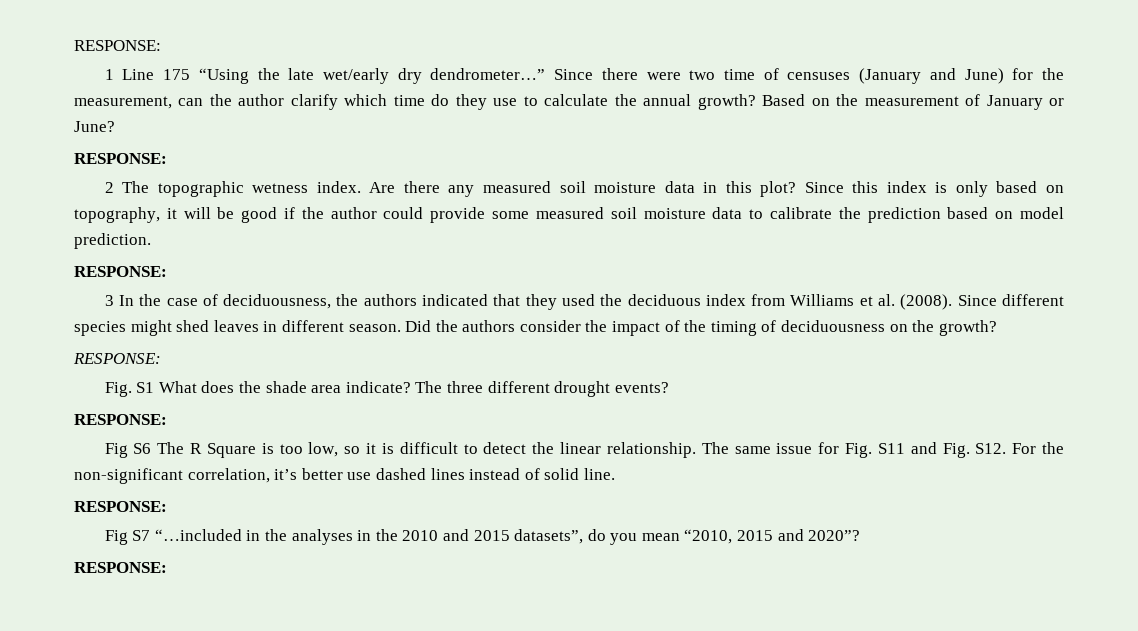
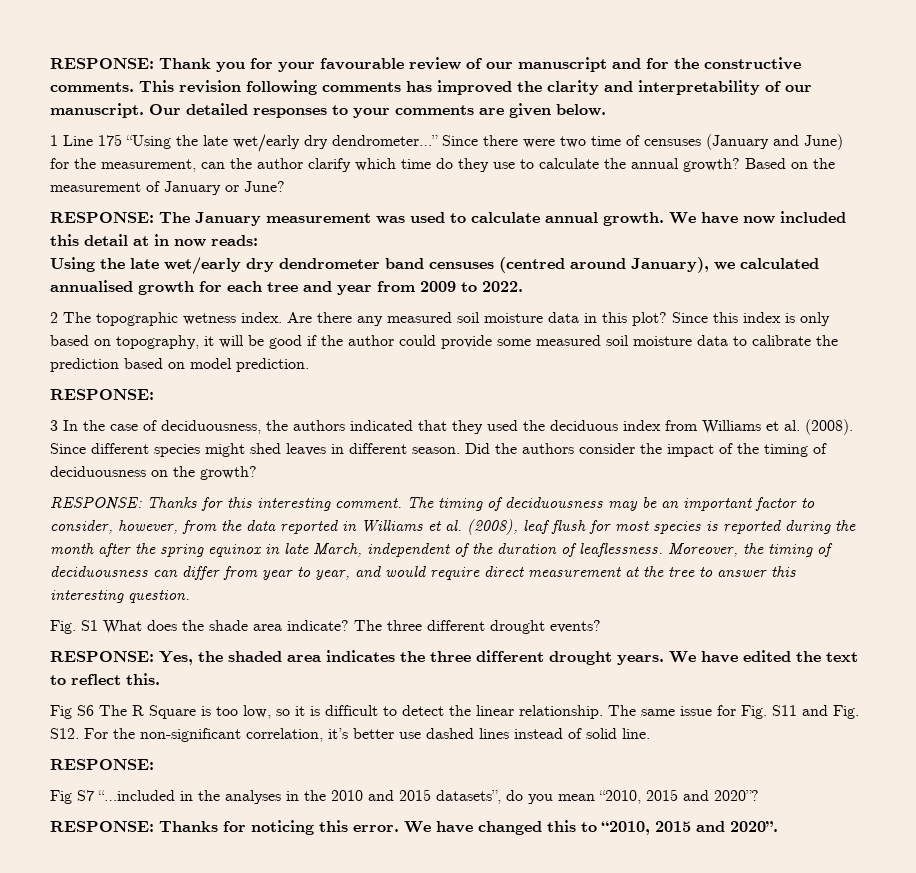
[74,40,161,51] RESPONSE: -> [50,57,801,72] [50,80,812,95] [50,103,606,118] RESPONSE: Thank you for your favourable review of our manuscript and for the constructive comments. This revision following comments has improved the clarity and interpretability of our manuscript. Our detailed responses to your comments are given below.
(167, 158) none -> [159,211,846,226] [50,234,258,247] [50,257,819,275] [50,280,523,295] The January measurement was used to calculate annual growth. We have now included this detail at in now reads: // Using the late wet/early dry dendrometer band censuses (centred around January), we calculated annualised growth for each tree and year from 2009 to 2022.
(161, 358) none -> [147,497,815,511] [50,519,856,535] [50,543,833,557] [50,566,796,580] [50,590,190,603] Thanks for this interesting comment. The timing of deciduousness may be an important factor to consider, however, from the data reported in Williams et al. (2008), leaf flush for most species is reported during the month after the spring equinox in late March, independent of the duration of leaflessness. Moreover, the timing of deciduousness can differ from year to year, and would require direct measurement at the tree to answer this interesting question.
(167, 419) none -> [159,650,858,665] [50,673,160,685] Yes, the shaded area indicates the three different drought years. We have edited the text to reflect this.
(167, 567) none -> [159,820,778,835] Thanks for noticing this error. We have changed this to “2010, 2015 and 2020”.

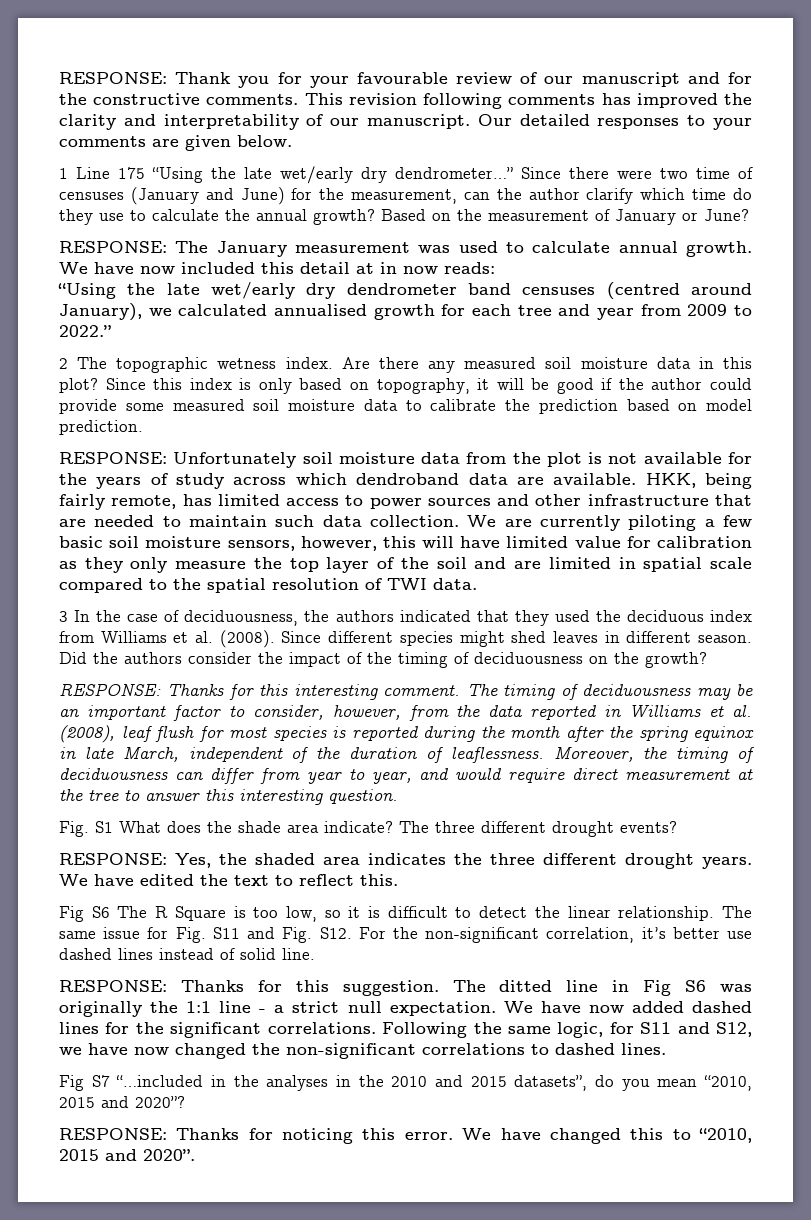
[50,257,95,272] Using -> [58,283,116,299] “Using
[482,281,523,292] 2022. -> [59,325,111,337] 2022.”
(154, 394) none -> [173,452,752,468] [59,473,752,489] [59,494,752,510] [59,515,753,531] [59,536,752,551] [59,557,753,573] [59,578,477,593] Unfortunately soil moisture data from the plot is not available for the years of study across which dendroband data are available. HKK, being fairly remote, has limited access to power sources and other infrastructure that are needed to maintain such data collection. We are currently piloting a few basic soil moisture sensors, however, this will have limited value for calibration as they only measure the top layer of the soil and are limited in spatial scale compared to the spatial resolution of TWI data.
(154, 764) none -> [180,980,752,996] [59,1001,753,1017] [59,1022,752,1038] [59,1043,666,1059] Thanks for this suggestion. The ditted line in Fig S6 was originally the 1:1 line - a strict null expectation. We have now added dashed lines for the significant correlations. Following the same logic, for S11 and S12, we have now changed the non-significant correlations to dashed lines.

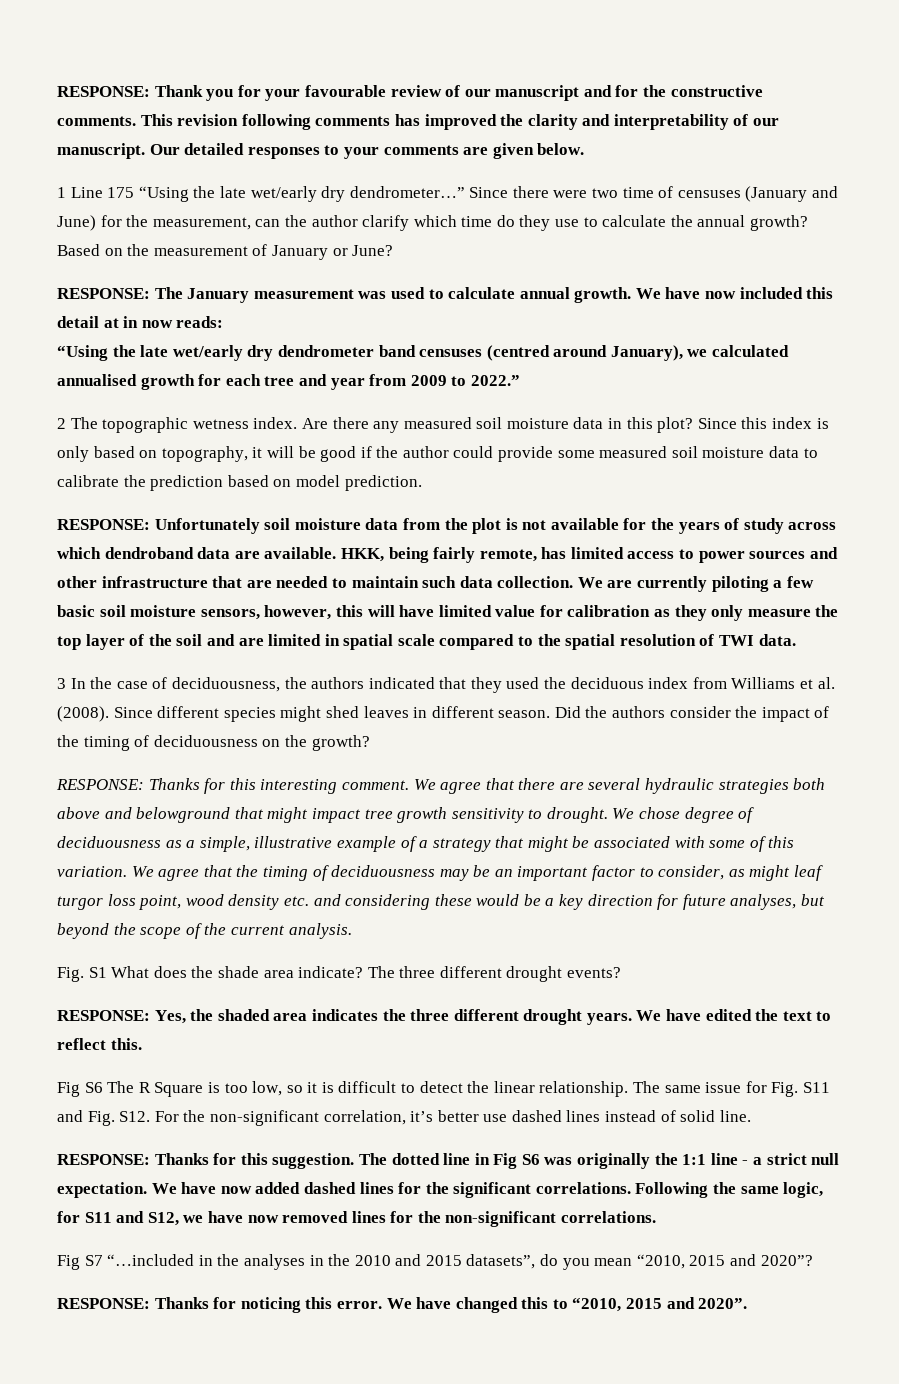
[466,684,498,696] The -> [413,778,826,794] [57,807,755,823] [57,836,795,852] [57,865,259,881] We agree that there are several hydraulic strategies both above and belowground that might impact tree growth sensitivity to drought. We chose degree of deciduousness as a simple, illustrative example of a strategy that might be associated with some of this variation. We agree that the
[332,704,752,721] [59,725,754,743] [59,746,756,763] [59,768,753,784] [59,789,398,805] however, from the data reported in Williams et al. (2008), leaf flush for most species is reported during the month after the spring equinox in late March, independent of the duration of leaflessness. Moreover, the timing of deciduousness can differ from year to year, and would require direct measurement at the tree to answer this interesting question. -> [728,865,824,881] [57,894,826,910] [57,923,352,939] as might leaf turgor loss point, wood density etc. and considering these would be a key direction for future analyses, but beyond the scope of the current analysis.
[499,980,553,992] ditted -> [391,1153,440,1165] dotted
[175,1043,666,1059] changed the non-significant correlations to dashed lines. -> [282,1211,657,1227] removed lines for the non-significant correlations.

